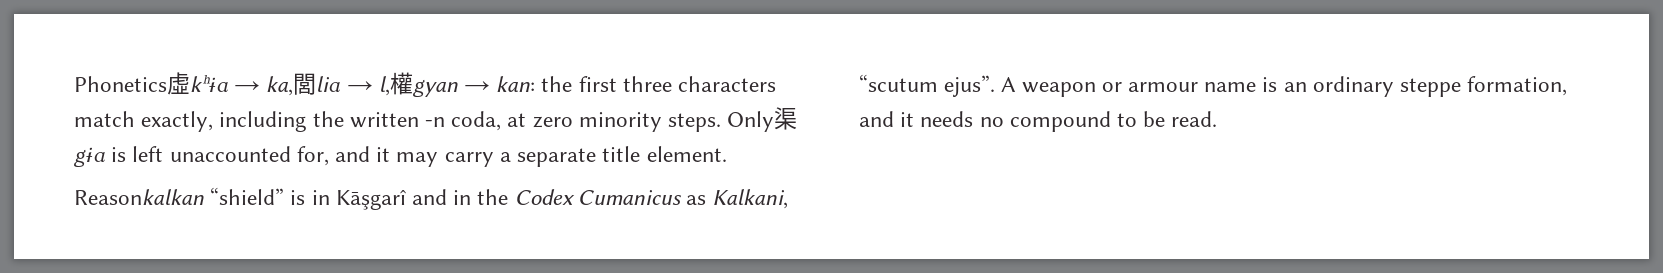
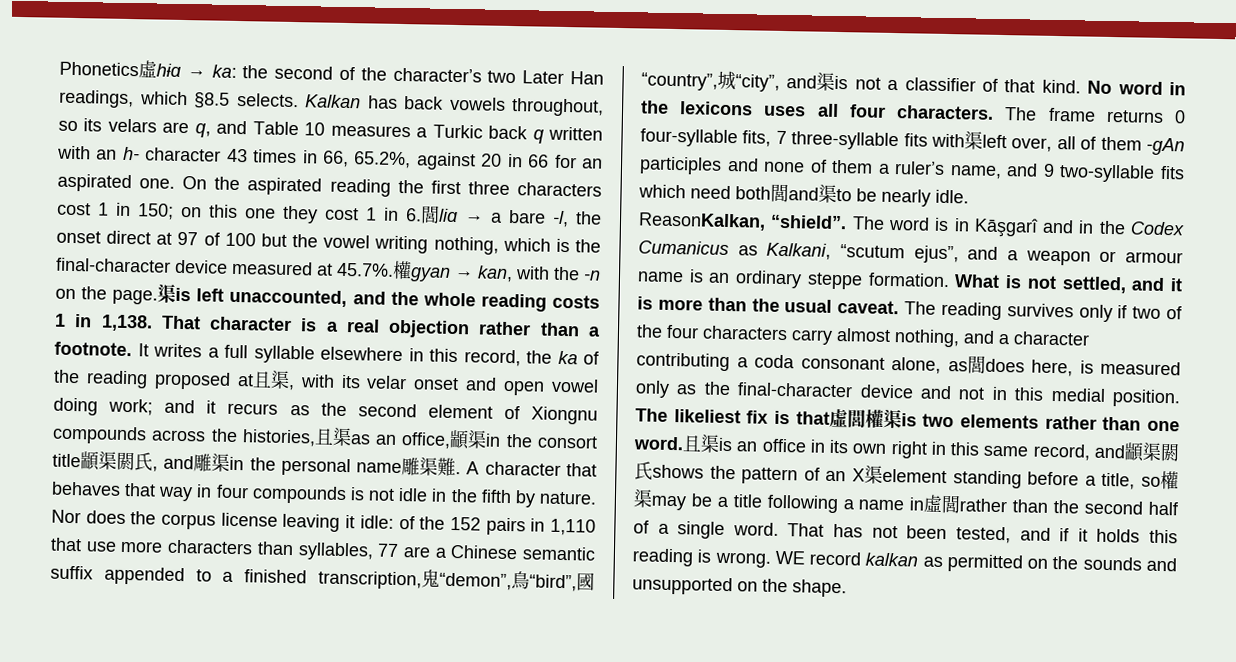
[190,72,777,97] [74,107,798,132] [74,146,727,167] [74,187,285,205] kʰɨɑ → ka,閭liɑ → l,權gyan → kan: the first three characters match exactly, including the written -n coda, at zero minority steps. Only渠gɨɑ is left unaccounted for, and it may carry a separate title element. // Reasonkalkan “shield” -> [156,63,605,85] [59,89,604,117] [58,118,603,144] [57,145,604,171] [57,173,602,197] [57,202,602,228] [56,230,601,255] [56,257,601,283] [55,283,600,312] [54,313,601,339] [54,341,600,367] [53,369,599,396] [53,397,598,425] [52,425,598,450] [52,451,597,477] [51,481,597,508] [51,509,596,536] [50,537,596,561] [50,565,595,592] [641,70,1186,96] [640,100,1186,124] [640,128,1185,156] [639,156,1185,183] [638,183,969,207] [638,212,930,231] hɨɑ → ka: the second of the character’s two Later Han readings, which §8.5 selects. Kalkan has back vowels throughout, so its velars are q, and Table 10 measures a Turkic back q written with an h- character 43 times in 66, 65.2%, against 20 in 66 for an aspirated one. On the aspirated reading the first three characters cost 1 in 150; on this one they cost 1 in 6.閭liɑ → a bare -l, the onset direct at 97 of 100 but the vowel writing nothing, which is the final-character device measured at 45.7%.權gyan → kan, with the -n on the page.渠is left unaccounted, and the whole reading costs 1 in 1,138. That character is a real objection rather than a footnote. It writes a full syllable elsewhere in this record, the ka of the reading proposed at且渠, with its velar onset and open vowel doing work; and it recurs as the second element of Xiongnu compounds across the histories,且渠as an office,顓渠in the consort title顓渠閼氏, and雕渠in the personal name雕渠難. A character that behaves that way in four compounds is not idle in the fifth by nature. Nor does the corpus license leaving it idle: of the 152 pairs in 1,110 that use more characters than syllables, 77 are a Chinese semantic suffix appended to a finished transcription,鬼“demon”,鳥“bird”,國“country”,城“city”, and渠is not a classifier of that kind. No word in the lexicons uses all four characters. The frame returns 0 four-syllable fits, 7 three-syllable fits with渠left over, all of them -gAn participles and none of them a ruler’s name, and 9 two-syllable fits which need both閭and渠to be nearly idle. // ReasonKalkan, “shield”. The word
[944,75,1017,97] ejus”. A -> [913,245,1019,264] ejus”, and a
[1467,76,1568,96] [859,111,1218,132] formation, and it needs no compound to be read. -> [867,272,1183,294] [637,296,1183,323] [636,324,1090,348] [636,352,1181,377] [635,380,1181,408] [635,408,1180,432] [633,434,1180,462] [634,461,1179,490] [633,489,1179,516] [633,520,1178,544] [632,548,1177,573] [632,576,847,598] formation. What is not settled, and it is more than the usual caveat. The reading survives only if two of the four characters carry almost nothing, and a character contributing a coda consonant alone, as閭does here, is measured only as the final-character device and not in this medial position. The likeliest fix is that虛閭權渠is two elements rather than one word.且渠is an office in its own right in this same record, and顓渠閼氏shows the pattern of an X渠element standing before a title, so權渠may be a title following a name in虛閭rather than the second half of a single word. That has not been tested, and if it holds this reading is wrong. WE record kalkan as permitted on the sounds and unsupported on the shape.

